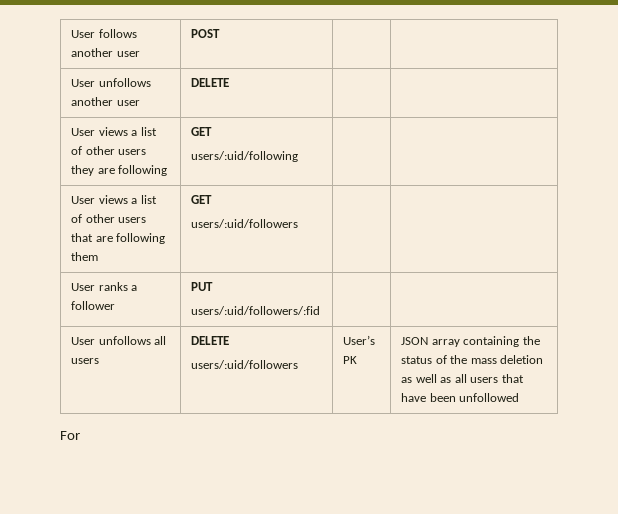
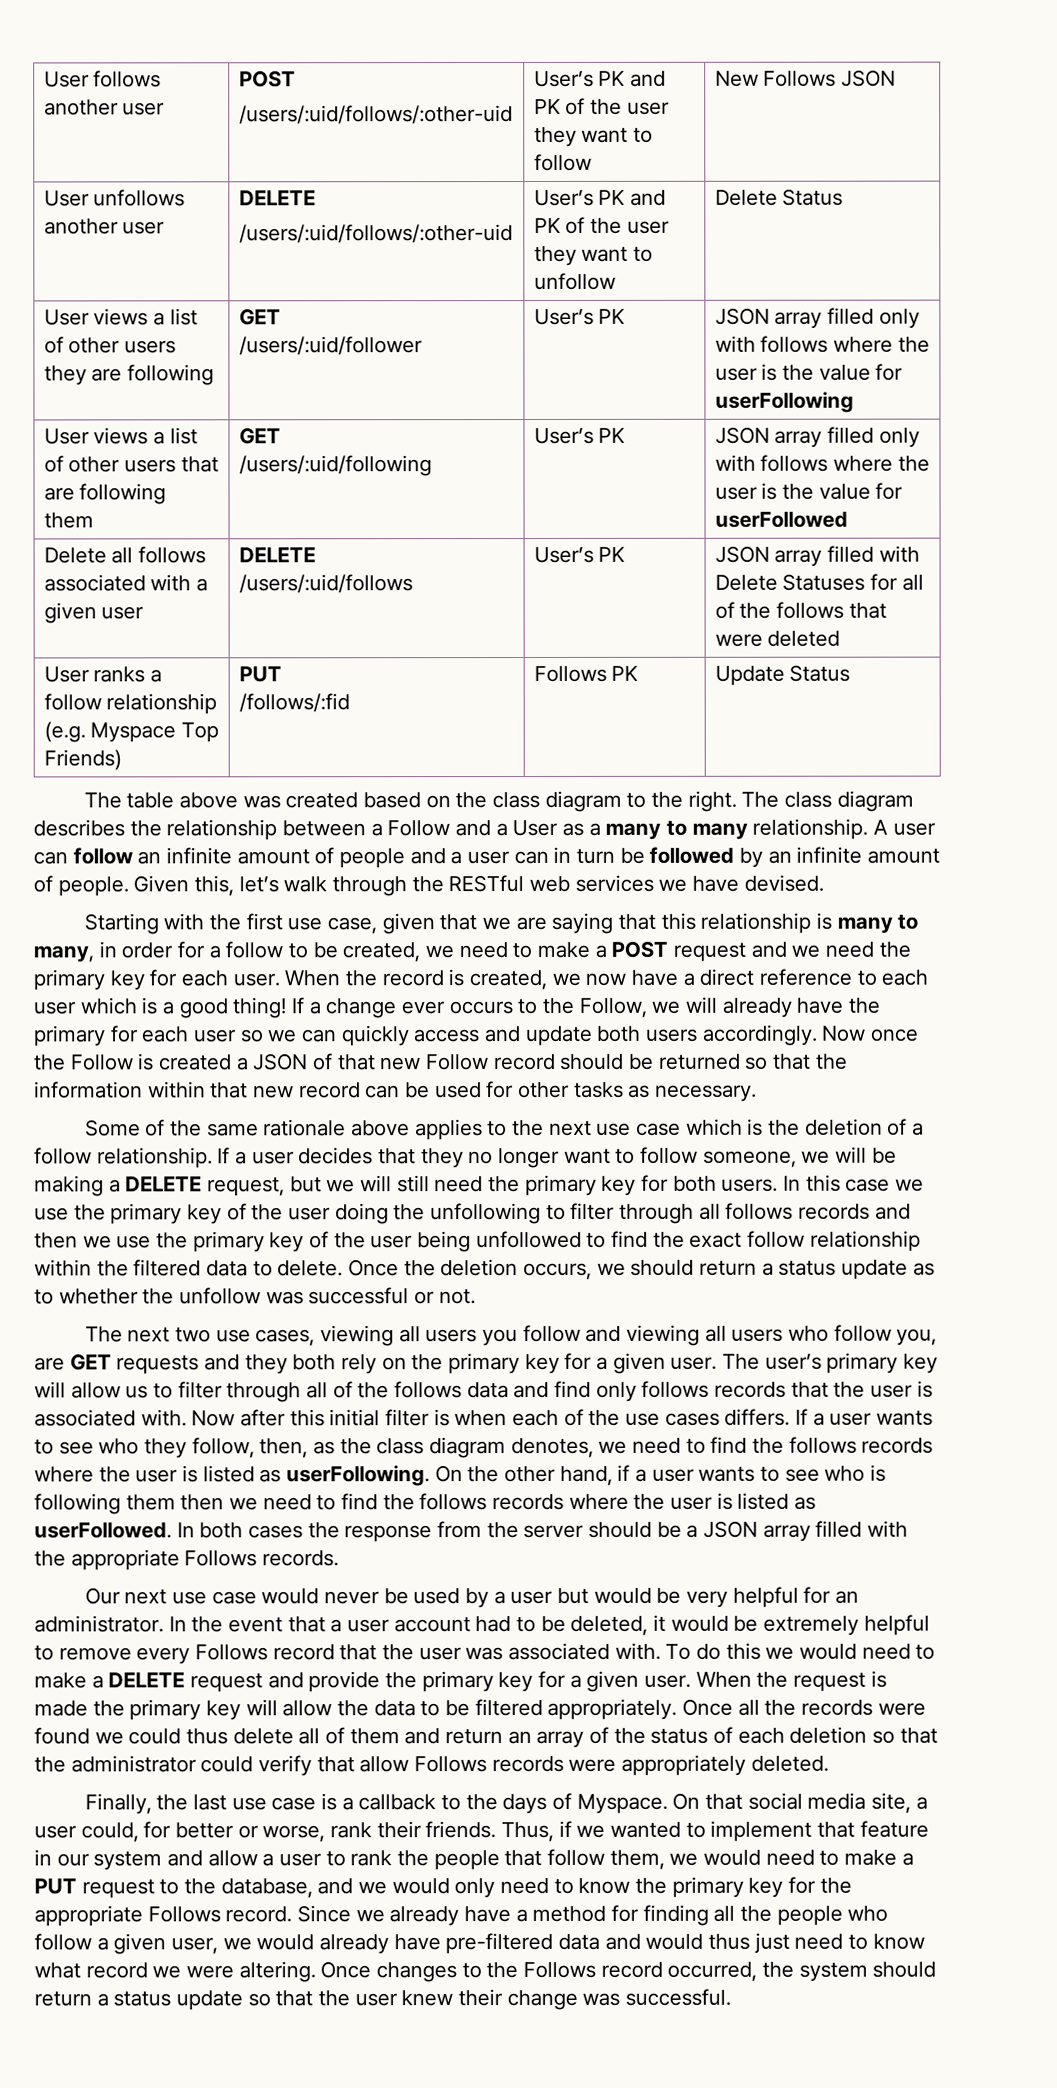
(221, 33) | | -> [238,105,513,125] [533,70,667,87] [533,97,670,115] [533,126,654,147] [533,153,592,171] [714,69,897,87] // /users/:uid/follows/:other-uid | User’s PK and PK of the user they want to follow | New Follows JSON
(230, 82) | | -> [238,224,513,244] [533,189,667,206] [533,216,670,234] [533,245,654,266] [533,272,616,290] [714,188,844,206] // /users/:uid/follows/:other-uid | User’s PK and PK of the user they want to unfollow | Delete Status
[191,151,299,162] users/:uid/following | | -> [238,336,423,356] [533,308,626,325] [714,307,920,329] [714,335,930,353] [714,363,904,381] [714,391,854,413] /users/:uid/follower | User’s PK | JSON array filled only with follows where the user is the value for userFollowing
[191,219,299,228] [71,282,138,291] [71,301,116,310] [191,282,214,291] [191,306,321,315] [71,336,167,345] [71,358,100,364] [191,336,230,345] [191,360,299,369] [343,335,376,345] [343,356,358,364] [401,336,540,347] [401,355,544,364] [401,374,524,383] [401,393,520,402] [60,431,80,440] users/:uid/followers | | // User ranks a follower | PUT // users/:uid/followers/:fid | | // User unfollows all users | DELETE // users/:uid/followers | User’s PK | JSON array containing the status of the mass deletion as well as all users that have been unfollowed // For -> [238,455,432,477] [533,427,626,444] [714,426,920,448] [714,454,930,472] [714,482,904,500] [714,511,848,528] [43,546,207,564] [43,574,209,592] [43,602,145,624] [238,547,316,563] [238,574,413,594] [533,546,626,563] [714,545,920,567] [714,573,924,591] [714,601,887,619] [714,630,841,647] [43,666,163,683] [43,693,218,715] [43,721,220,743] [43,749,122,771] [238,666,282,683] [238,693,350,713] [533,665,639,682] [714,664,851,686] [83,790,914,812] [33,818,936,841] [33,846,941,869] [33,874,824,897] [83,912,919,935] [33,940,911,963] [33,968,929,991] [33,996,881,1019] [33,1024,919,1047] [34,1053,848,1071] [34,1081,758,1102] [84,1118,925,1141] [34,1146,897,1169] [34,1174,925,1197] [34,1202,911,1225] [34,1230,921,1253] [34,1259,935,1281] [34,1287,476,1305] [84,1324,938,1347] [34,1352,939,1375] [34,1380,933,1403] [34,1408,934,1427] [34,1436,934,1459] [34,1464,887,1487] [34,1492,817,1515] [34,1520,909,1543] [34,1549,340,1571] [84,1586,860,1609] [34,1614,930,1636] [34,1642,936,1665] [34,1670,887,1693] [34,1698,926,1721] [34,1726,938,1748] [34,1754,829,1777] [84,1792,928,1815] [34,1820,929,1843] [34,1848,914,1871] [34,1876,852,1899] [34,1904,889,1927] [34,1932,925,1955] [34,1961,937,1983] [34,1988,732,2011] /users/:uid/following | User’s PK | JSON array filled only with follows where the user is the value for userFollowed // Delete all follows associated with a given user | DELETE // /users/:uid/follows | User’s PK | JSON array filled with Delete Statuses for all of the follows that were deleted // User ranks a follow relationship (e.g. Myspace Top Friends) | PUT // /follows/:fid | Follows PK | Update Status // The table above was created based on the class diagram to the right. The class diagram describes the relationship between a Follow and a User as a many to many relationship. A user can follow an infinite amount of people and a user can in turn be followed by an infinite amount of people. Given this, let’s walk through the RESTful web services we have devised. // Starting with the first use case, given that we are saying that this relationship is many to many, in order for a follow to be created, we need to make a POST request and we need the primary key for each user. When the record is created, we now have a direct reference to each user which is a good thing! If a change ever occurs to the Follow, we will already have the primary for each user so we can quickly access and update both users accordingly. Now once the Follow is created a JSON of that new Follow record should be returned so that the information within that new record can be used for other tasks as necessary. // Some of the same rationale above applies to the next use case which is the deletion of a follow relationship. If a user decides that they no longer want to follow someone, we will be making a DELETE request, but we will still need the primary key for both users. In this case we use the primary key of the user doing the unfollowing to filter through all follows records and then we use the primary key of the user being unfollowed to find the exact follow relationship within the filtered data to delete. Once the deletion occurs, we should return a status update as to whether the unfollow was successful or not. // The next two use cases, viewing all users you follow and viewing all users who follow you, are GET requests and they both rely on the primary key for a given user. The user’s primary key will allow us to filter through all of the follows data and find only follows records that the user is associated with. Now after this initial filter is when each of the use cases differs. If a user wants to see who they follow, then, as the class diagram denotes, we need to find the follows records where the user is listed as userFollowing. On the other hand, if a user wants to see who is following them then we need to find the follows records where the user is listed as userFollowed. In both cases the response from the server should be a JSON array filled with the appropriate Follows records. // Our next use case would never be used by a user but would be very helpful for an administrator. In the event that a user account had to be deleted, it would be extremely helpful to remove every Follows record that the user was associated with. To do this we would need to make a DELETE request and provide the primary key for a given user. When the request is made the primary key will allow the data to be filtered appropriately. Once all the records were found we could thus delete all of them and return an array of the status of each deletion so that the administrator could verify that allow Follows records were appropriately deleted. // Finally, the last use case is a callback to the days of Myspace. On that social media site, a user could, for better or worse, rank their friends. Thus, if we wanted to implement that feature in our system and allow a user to rank the people that follow them, we would need to make a PUT request to the database, and we would only need to know the primary key for the appropriate Follows record. Since we already have a method for finding all the people who follow a given user, we would already have pre-filtered data and would thus just need to know what record we were altering. Once changes to the Follows record occurred, the system should return a status update so that the user knew their change was successful.

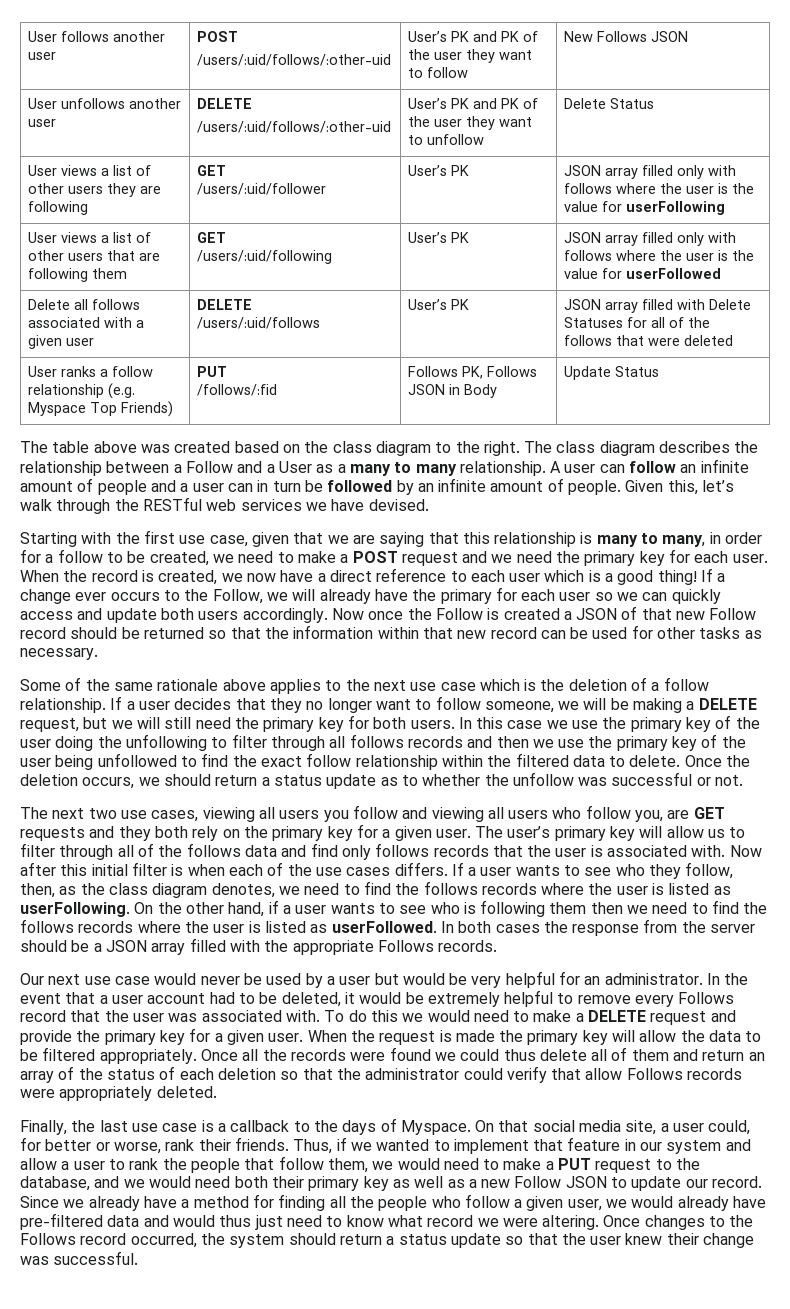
[611,665,639,681] PK -> [462,366,538,379] [408,384,498,398] PK, Follows JSON in Body
[454,1876,852,1899] [34,1905,221,1927] only need to know the primary key for the appropriate Follows -> [195,1176,708,1191] need both their primary key as well as a new Follow JSON to update our

